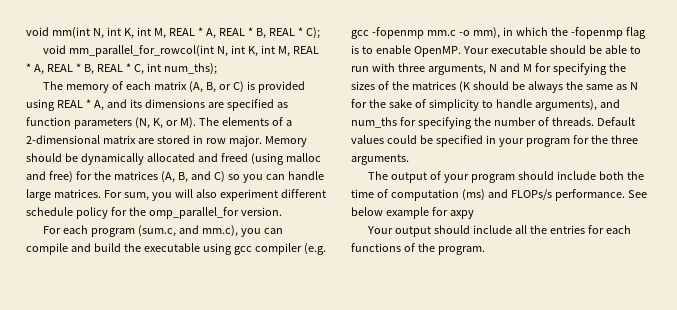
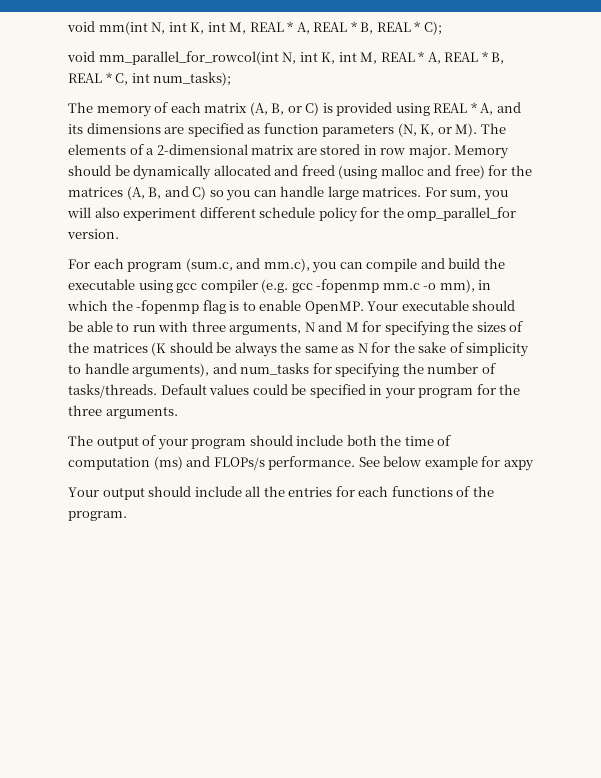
[163,63,217,75] num_ths); -> [153,72,232,86] num_tasks);
[351,117,397,128] num_ths -> [240,363,310,375] num_tasks
[551,117,594,126] threads. -> [68,384,157,398] tasks/threads.

